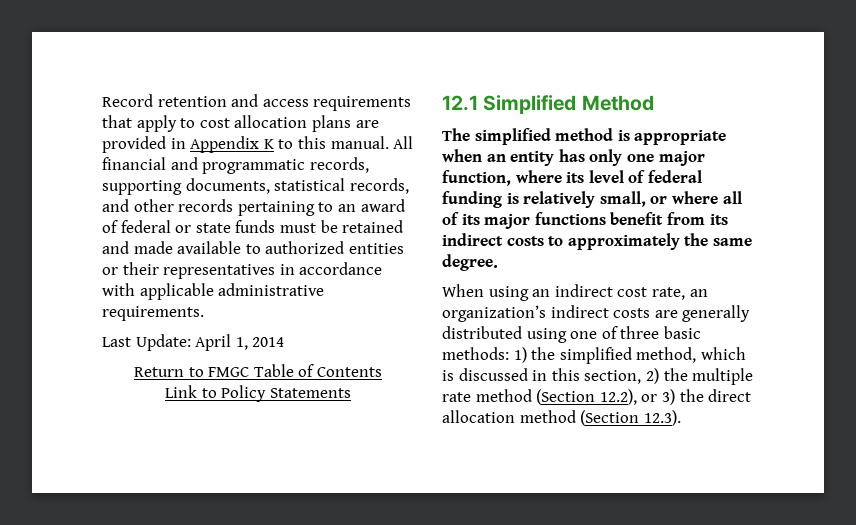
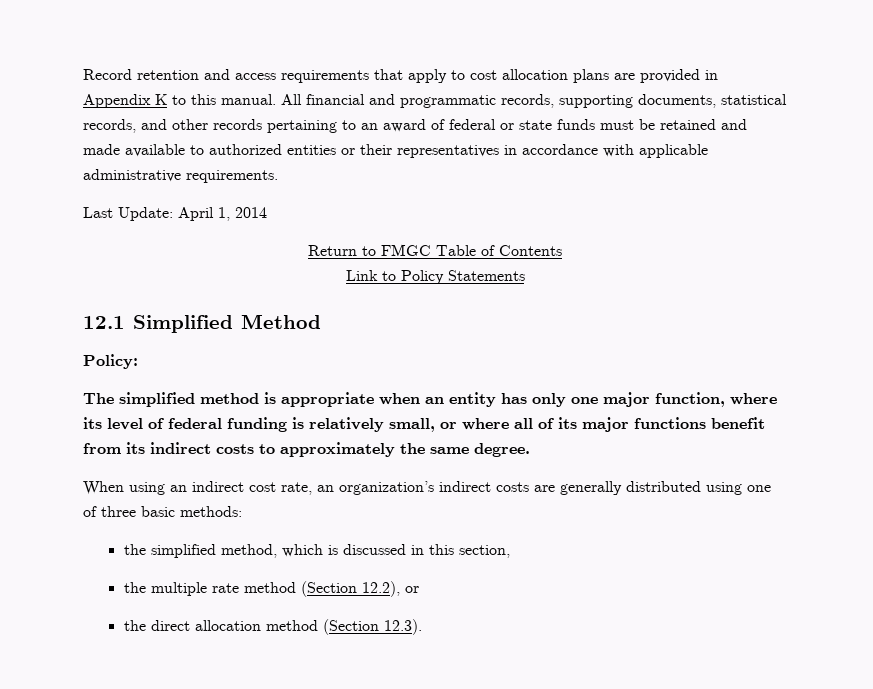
(654, 103) none -> [83,354,138,369] // Policy:
[513,347,527,363] 1) -> (242, 511) //
[645,368,659,384] 2) -> (510, 551) //
[661,389,675,405] 3) -> (419, 589) //

